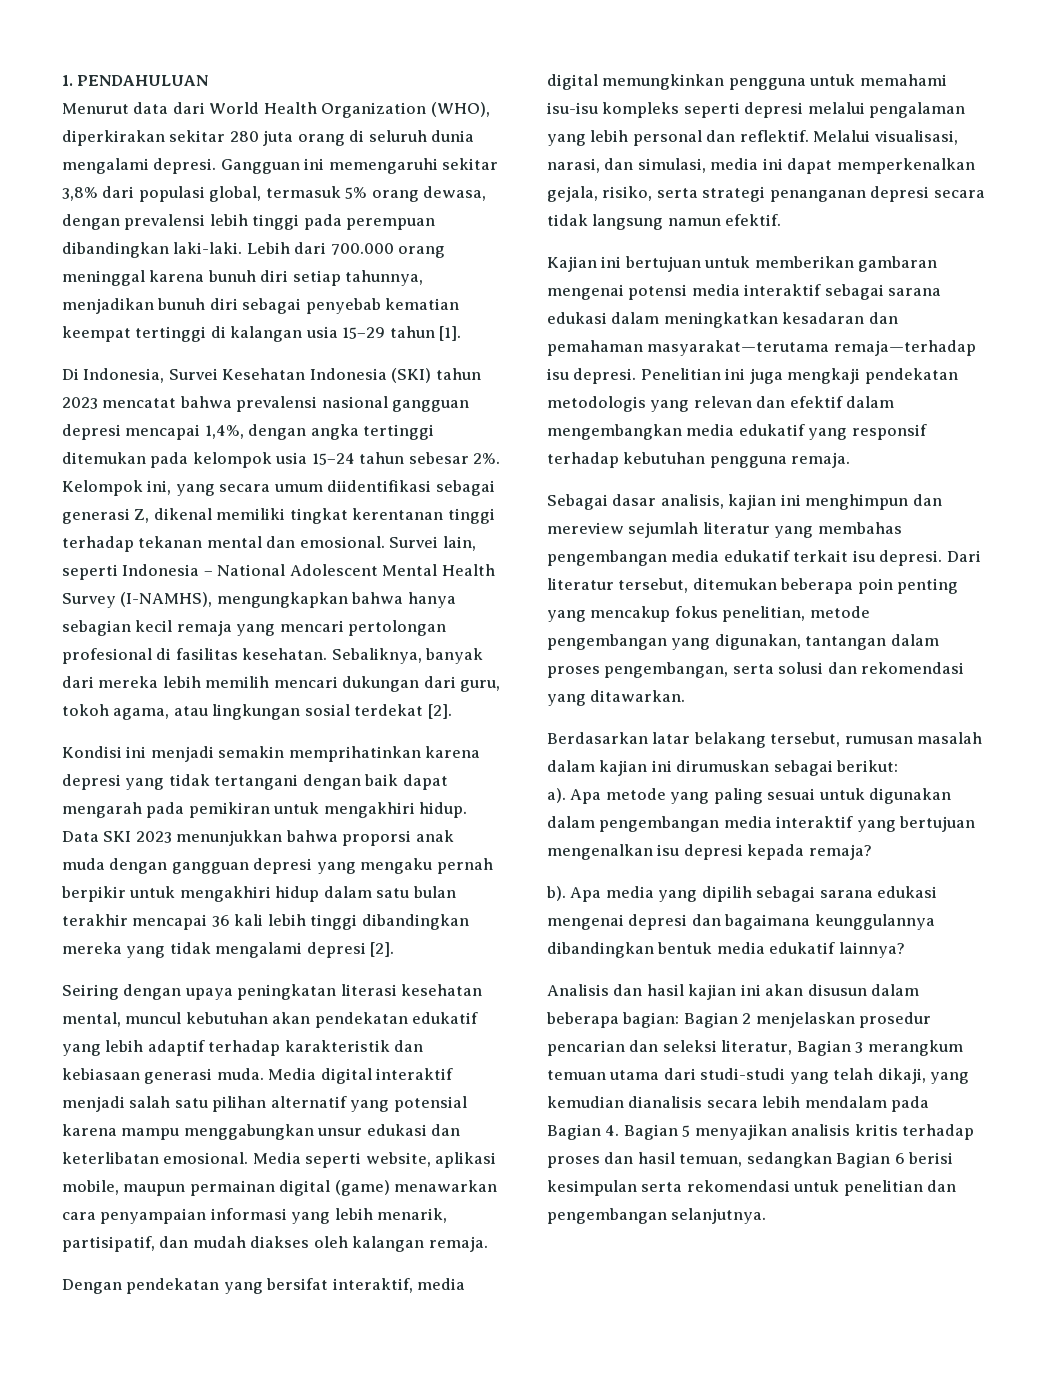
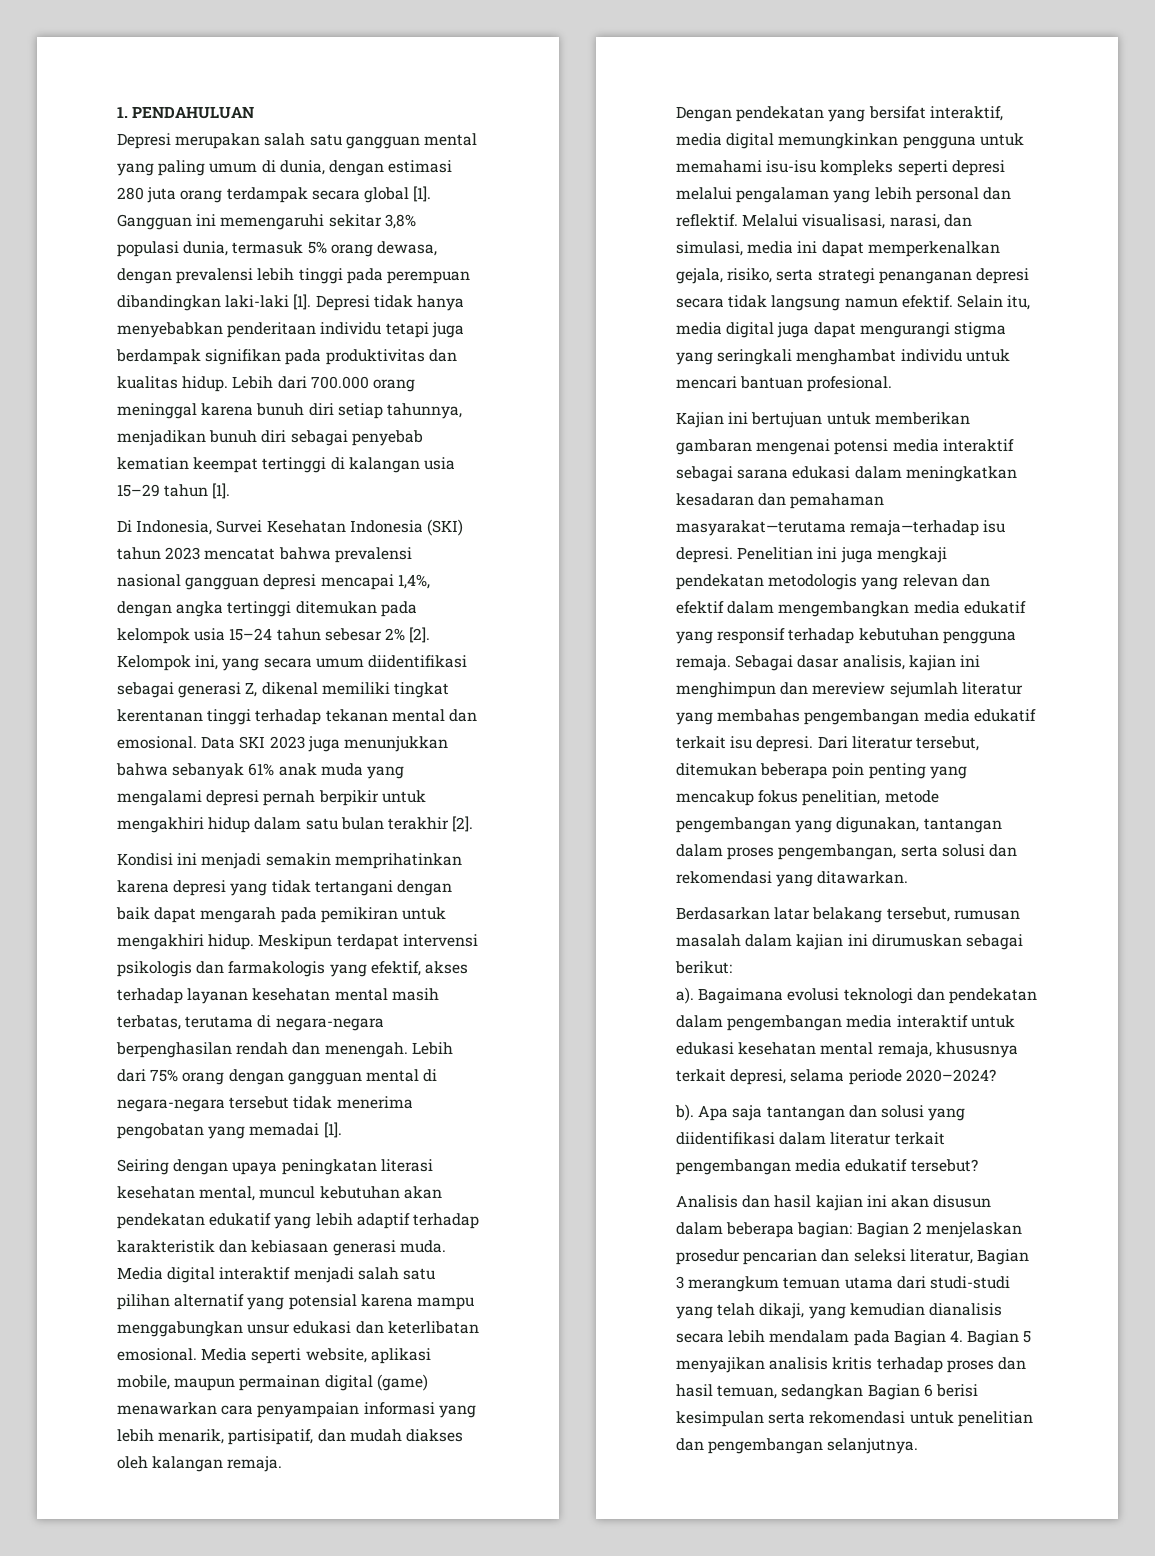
[62,102,490,118] [62,130,475,146] [62,158,217,174] Menurut data dari World Health Organization (WHO), diperkirakan sekitar 280 juta orang di seluruh dunia mengalami depresi. -> [117,133,477,149] [117,160,453,176] [117,186,432,203] Depresi merupakan salah satu gangguan mental yang paling umum di dunia, dengan estimasi 280 juta orang terdampak secara global [1].
[102,186,262,202] dari populasi global, -> [117,241,229,257] populasi dunia,
[173,242,243,254] laki-laki. -> [225,294,464,311] [117,322,464,338] [116,349,457,365] [117,376,229,392] laki-laki [1]. Depresi tidak hanya menyebabkan penderitaan individu tetapi juga berdampak signifikan pada produktivitas dan kualitas hidup.
[473,453,501,464] 2%. -> [384,627,431,643] 2% [2].
[389,536,476,551] [62,564,495,580] [62,592,456,608] [62,620,447,636] [62,648,484,664] [62,676,501,692] [62,704,424,720] Survei lain, seperti Indonesia – National Adolescent Mental Health Survey (I-NAMHS), mengungkapkan bahwa hanya sebagian kecil remaja yang mencari pertolongan profesional di fasilitas kesehatan. Sebaliknya, banyak dari mereka lebih memilih mencari dukungan dari guru, tokoh agama, atau lingkungan sosial terdekat -> [201,736,448,752] [116,763,404,779] [117,790,426,806] [117,817,449,833] Data SKI 2023 juga menunjukkan bahwa sebanyak 61% anak muda yang mengalami depresi pernah berpikir untuk mengakhiri hidup dalam satu bulan terakhir
[62,830,454,846] [62,858,493,874] [61,886,456,902] [62,914,469,930] [62,942,395,958] Data SKI 2023 menunjukkan bahwa proporsi anak muda dengan gangguan depresi yang mengaku pernah berpikir untuk mengakhiri hidup dalam satu bulan terakhir mencapai 36 kali lebih tinggi dibandingkan mereka yang tidak mengalami depresi [2]. -> [258,934,478,950] [117,961,468,977] [117,988,439,1004] [117,1015,384,1031] [116,1042,453,1058] [117,1069,438,1085] [117,1096,413,1112] [117,1122,342,1139] Meskipun terdapat intervensi psikologis dan farmakologis yang efektif, akses terhadap layanan kesehatan mental masih terbatas, terutama di negara-negara berpenghasilan rendah dan menengah. Lebih dari 75% orang dengan gangguan mental di negara-negara tersebut tidak menerima pengobatan yang memadai [1].
(782, 220) none -> [956,295,1031,310] [676,322,1006,338] [676,349,1010,365] [676,376,893,392] Selain itu, media digital juga dapat mengurangi stigma yang seringkali menghambat individu untuk mencari bantuan profesional.
(851, 460) // -> (731, 663) none
[570,788,952,804] [547,816,976,832] [547,844,872,860] [546,886,938,902] [547,914,935,930] [547,942,905,958] Apa metode yang paling sesuai untuk digunakan dalam pengembangan media interaktif yang bertujuan mengenalkan isu depresi kepada remaja? // b). Apa media yang dipilih sebagai sarana edukasi mengenai depresi dan bagaimana keunggulannya dibandingkan bentuk media edukatif lainnya? -> [698,988,1037,1004] [676,1015,1015,1031] [676,1042,1018,1058] [676,1069,996,1085] [675,1104,966,1121] [676,1132,945,1145] [676,1159,978,1175] Bagaimana evolusi teknologi dan pendekatan dalam pengembangan media interaktif untuk edukasi kesehatan mental remaja, khususnya terkait depresi, selama periode 2020–2024? // b). Apa saja tantangan dan solusi yang diidentifikasi dalam literatur terkait pengembangan media edukatif tersebut?

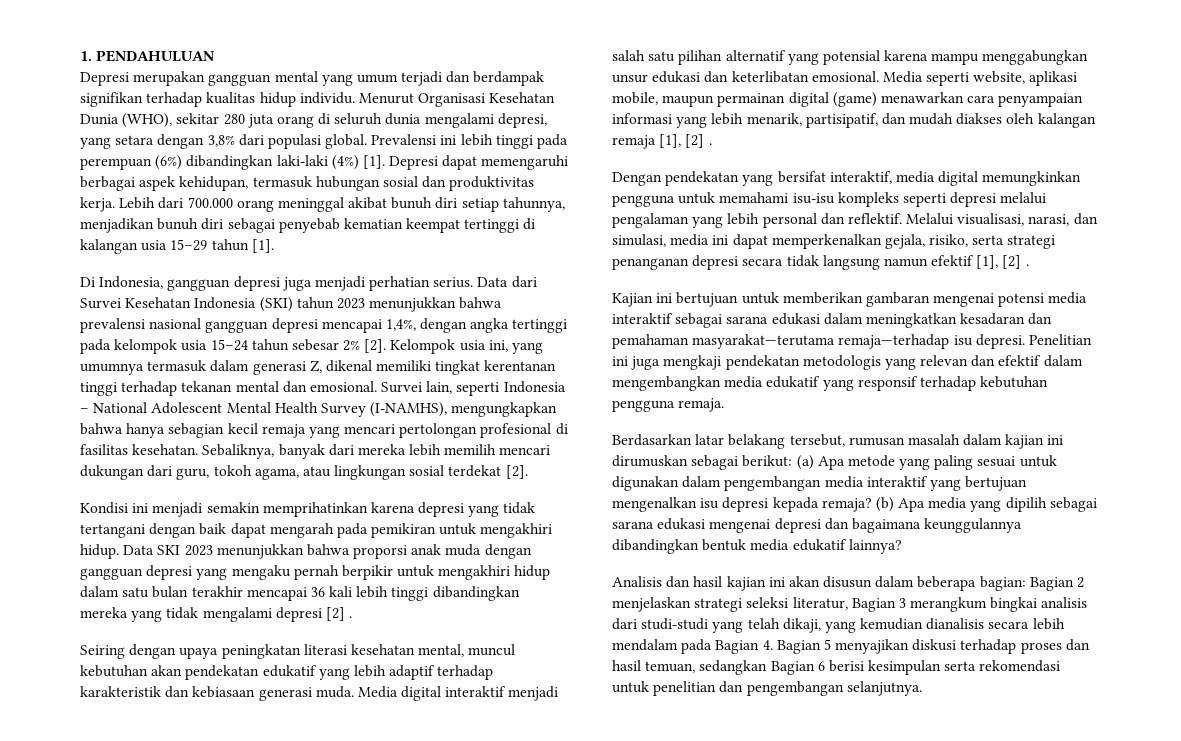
[264,133,342,146] salah satu -> (206, 78) none
[158,160,453,176] [117,186,432,203] [117,214,416,230] [117,241,437,257] [117,268,254,284] paling umum di dunia, dengan estimasi 280 juta orang terdampak secara global [1]. Gangguan ini memengaruhi sekitar 3,8% populasi dunia, termasuk 5% orang dewasa, dengan prevalensi -> [356,71,545,86] [80,92,556,107] [80,113,547,128] [80,134,457,149] umum terjadi dan berdampak signifikan terhadap kualitas hidup individu. Menurut Organisasi Kesehatan Dunia (WHO), sekitar 280 juta orang di seluruh dunia mengalami depresi, yang setara dengan 3,8% dari populasi global. Prevalensi ini
(470, 277) none -> [155,155,183,170] (6%)
(290, 301) none -> [331,155,359,170] (4%)
[373,295,464,311] [117,322,464,338] [116,349,457,365] [117,376,229,392] tidak hanya menyebabkan penderitaan individu tetapi juga berdampak signifikan pada produktivitas dan kualitas hidup. -> [442,155,569,170] [80,176,535,191] [80,197,115,212] dapat memengaruhi berbagai aspek kehidupan, termasuk hubungan sosial dan produktivitas kerja.
[201,403,254,416] karena -> [348,197,388,209] akibat
(213, 527) none -> [167,276,537,291] gangguan depresi juga menjadi perhatian serius. Data dari
[204,548,276,560] mencatat -> [369,297,457,312] menunjukkan
[295,601,377,614] ditemukan -> (568, 326) none
(191, 663) none -> [459,340,486,351] usia
[263,655,467,668] [117,682,174,698] secara umum diidentifikasi sebagai -> [80,360,250,375] umumnya termasuk dalam
[201,736,448,752] [116,763,404,779] [117,790,426,806] [117,817,449,833] Data SKI 2023 juga menunjukkan bahwa sebanyak 61% anak muda yang mengalami depresi pernah berpikir untuk mengakhiri hidup dalam satu bulan terakhir -> [381,381,566,396] [80,402,558,417] [80,423,568,438] [80,444,551,459] [80,465,502,480] Survei lain, seperti Indonesia – National Adolescent Mental Health Survey (I-NAMHS), mengungkapkan bahwa hanya sebagian kecil remaja yang mencari pertolongan profesional di fasilitas kesehatan. Sebaliknya, banyak dari mereka lebih memilih mencari dukungan dari guru, tokoh agama, atau lingkungan sosial terdekat
[258,934,478,950] [117,961,468,977] [117,988,439,1004] [117,1015,384,1031] [116,1042,453,1058] [117,1069,438,1085] [117,1096,413,1112] [117,1122,342,1139] Meskipun terdapat intervensi psikologis dan farmakologis yang efektif, akses terhadap layanan kesehatan mental masih terbatas, terutama di negara-negara berpenghasilan rendah dan menengah. Lebih dari 75% orang dengan gangguan mental di negara-negara tersebut tidak menerima pengobatan yang memadai [1]. -> [123,544,532,559] [80,565,551,580] [80,586,520,601] [80,607,353,622] Data SKI 2023 menunjukkan bahwa proporsi anak muda dengan gangguan depresi yang mengaku pernah berpikir untuk mengakhiri hidup dalam satu bulan terakhir mencapai 36 kali lebih tinggi dibandingkan mereka yang tidak mengalami depresi [2] .
[227,1456,283,1472] remaja. -> [612,134,712,149] remaja [1], [2] .
[901,295,1031,310] [676,322,1006,338] [676,349,1010,365] [676,376,893,392] efektif. Selain itu, media digital juga dapat mengurangi stigma yang seringkali menghambat individu untuk mencari bantuan profesional. -> [931,255,1029,269] efektif [1], [2] .
[735,655,980,671] [676,682,1023,698] [676,709,1036,725] [676,736,979,752] [676,763,967,779] [676,790,939,806] [676,817,1002,833] [676,844,1017,860] [676,871,909,887] Sebagai dasar analisis, kajian ini menghimpun dan mereview sejumlah literatur yang membahas pengembangan media edukatif terkait isu depresi. Dari literatur tersebut, ditemukan beberapa poin penting yang mencakup fokus penelitian, metode pengembangan yang digunakan, tantangan dalam proses pengembangan, serta solusi dan rekomendasi yang ditawarkan. -> (725, 405) none
[676,987,1037,1004] [676,1015,1015,1031] [676,1042,1018,1058] [676,1069,996,1085] [675,1104,966,1121] [676,1132,945,1145] [676,1159,978,1175] // a). Bagaimana evolusi teknologi dan pendekatan dalam pengembangan media interaktif untuk edukasi kesehatan mental remaja, khususnya terkait depresi, selama periode 2020–2024? // b). Apa saja tantangan dan solusi yang diidentifikasi dalam literatur terkait pengembangan media edukatif tersebut? -> [796,455,1057,470] [612,476,1028,491] [612,497,1097,512] [612,518,1023,533] [612,539,902,554] (a) Apa metode yang paling sesuai untuk digunakan dalam pengembangan media interaktif yang bertujuan mengenalkan isu depresi kepada remaja? (b) Apa media yang dipilih sebagai sarana edukasi mengenai depresi dan bagaimana keunggulannya dibandingkan bentuk media edukatif lainnya?
[676,1249,850,1265] prosedur pencarian dan -> [694,598,743,612] strategi
[783,1277,893,1289] temuan utama -> [990,597,1088,612] bingkai analisis
[769,1357,873,1370] analisis kritis -> [912,639,957,651] diskusi

